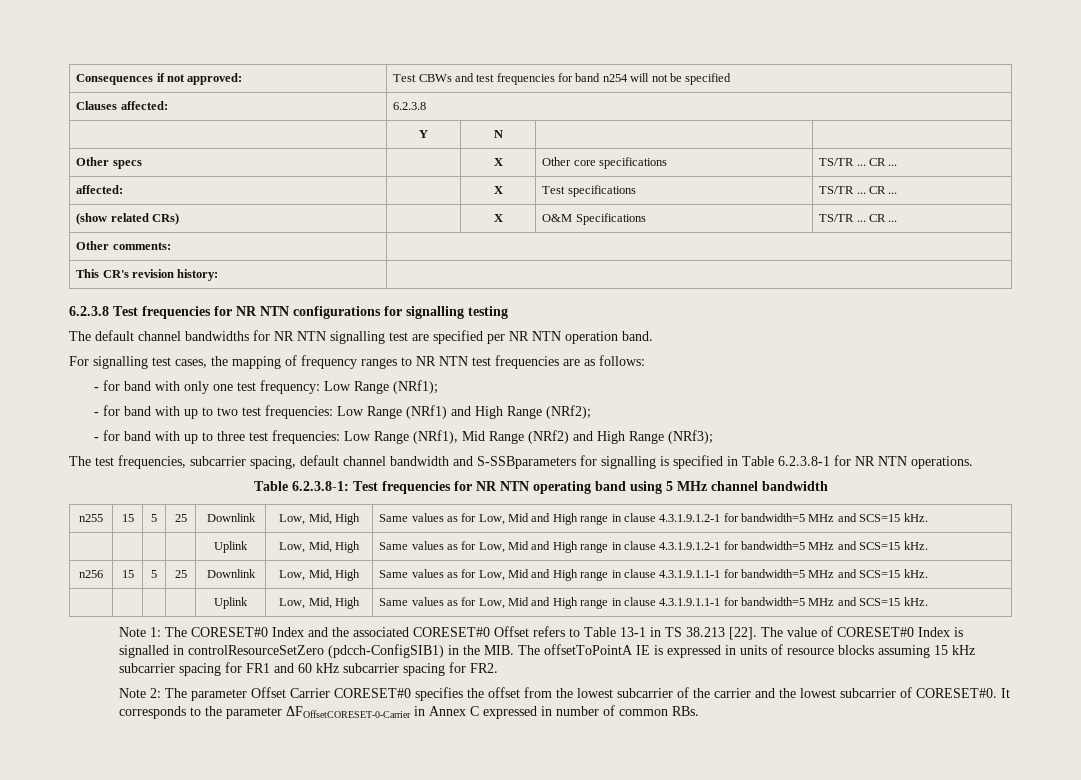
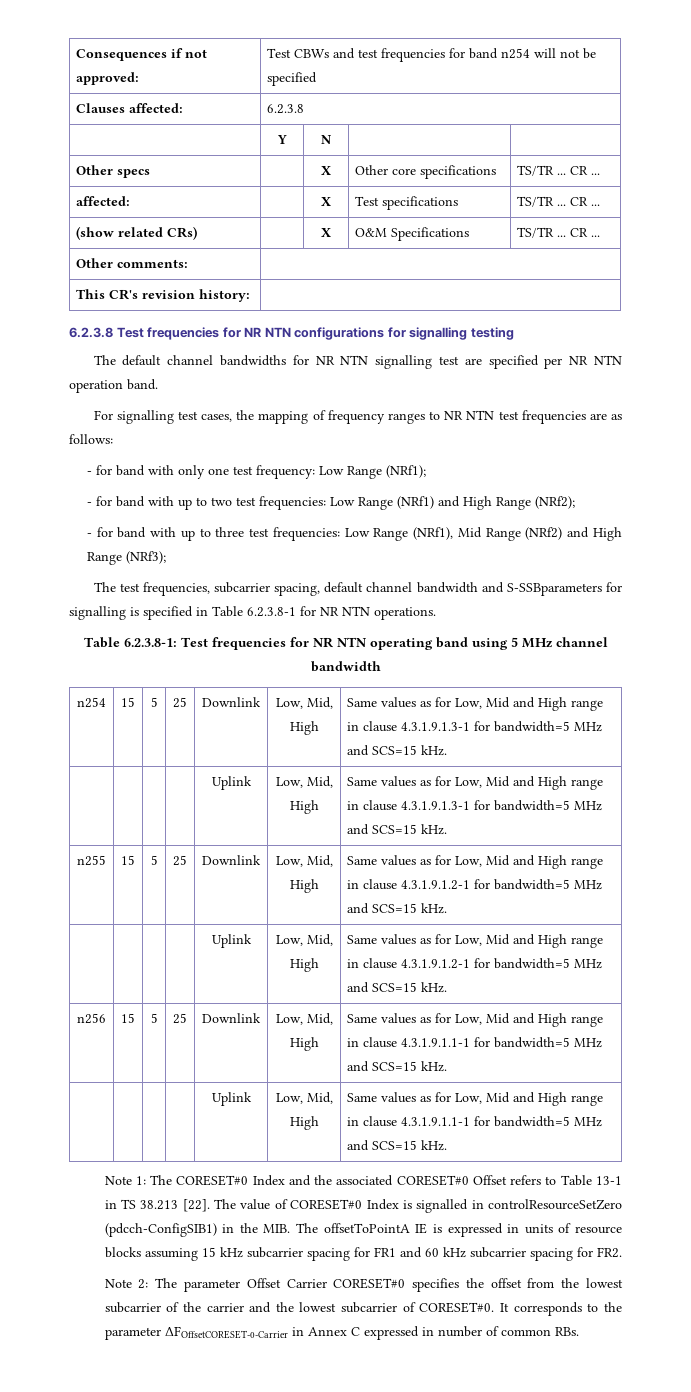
(828, 486) none -> [77,697,106,708] [121,697,135,707] [150,697,158,707] [173,697,187,708] [202,697,261,707] [275,697,333,709] [289,721,319,735] [347,697,604,711] [347,721,603,732] [347,745,448,756] [211,776,252,790] [275,776,333,788] [289,800,319,814] [347,776,604,790] [347,800,603,811] [347,824,448,835] // n254 | 15 | 5 | 25 | Downlink | Low, Mid, High | Same values as for Low, Mid and High range in clause 4.3.1.9.1.3-1 for bandwidth=5 MHz and SCS=15 kHz. // | | | | Uplink | Low, Mid, High | Same values as for Low, Mid and High range in clause 4.3.1.9.1.3-1 for bandwidth=5 MHz and SCS=15 kHz.

